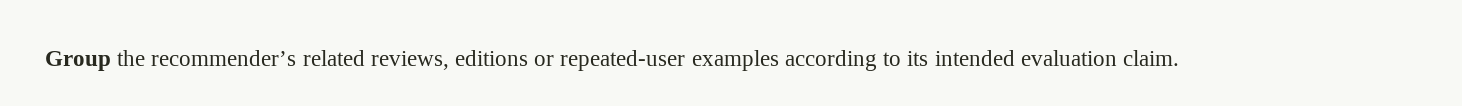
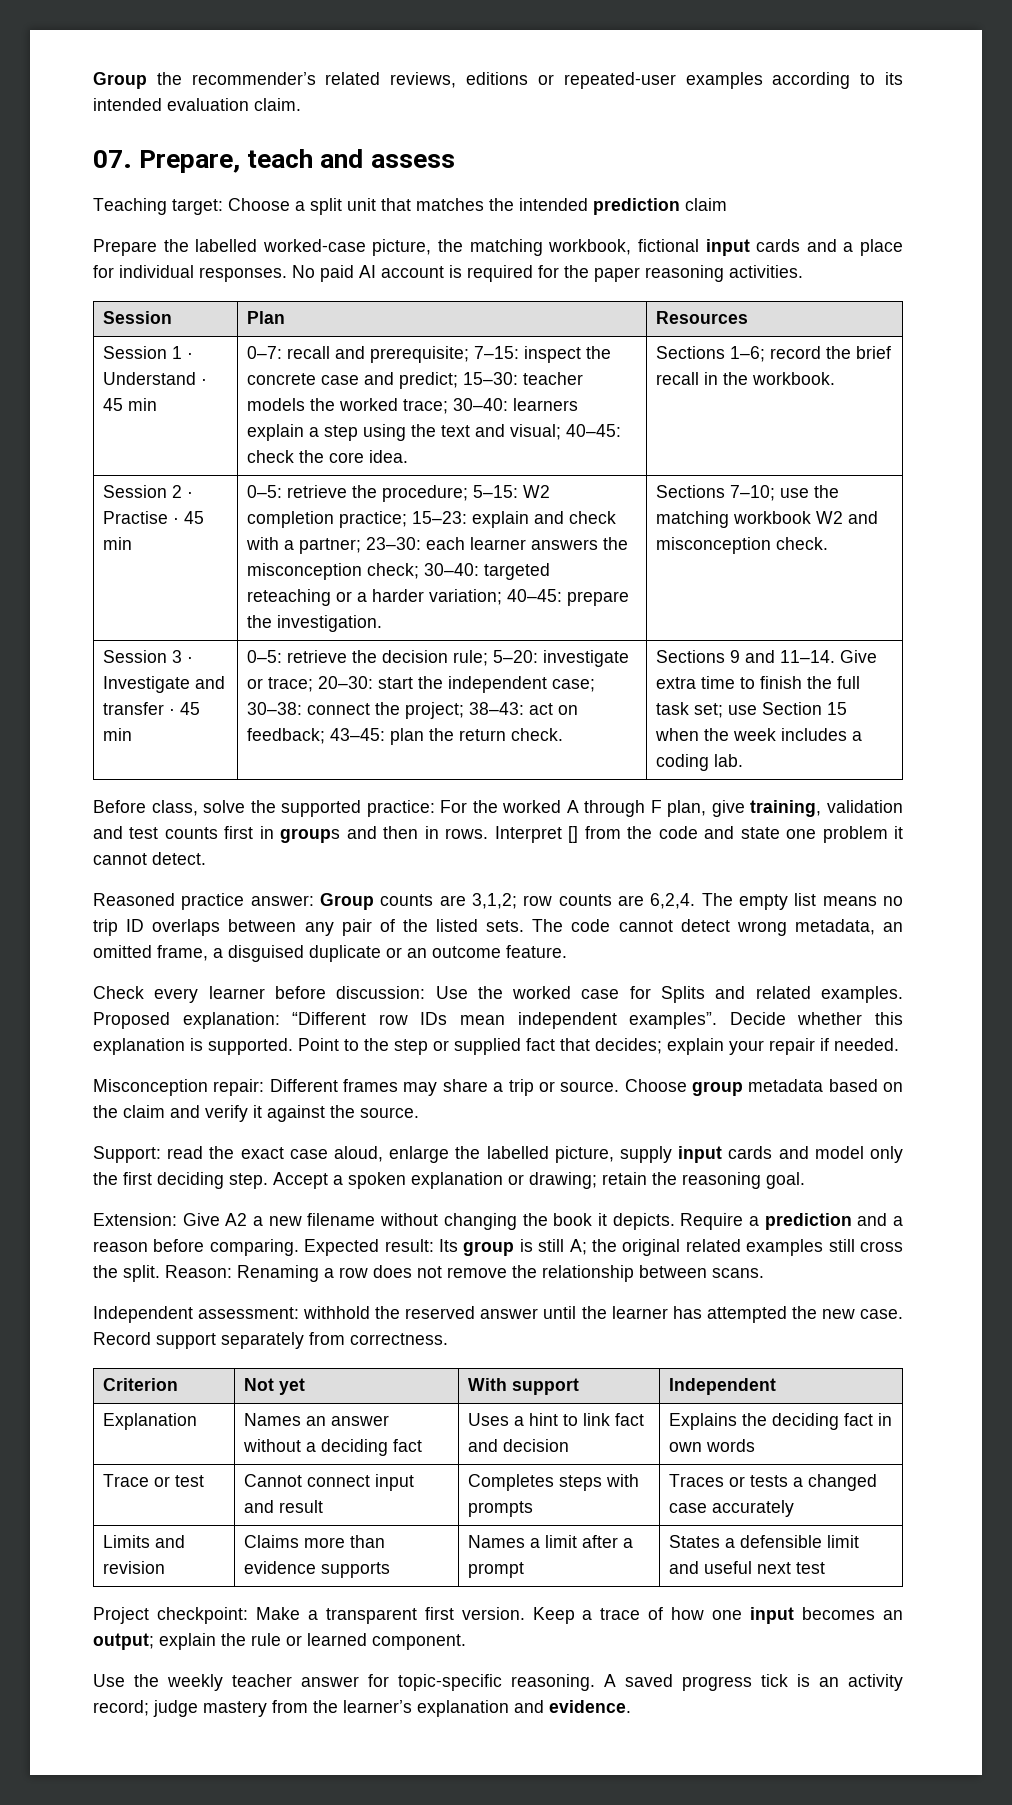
(1179, 58) none -> [93,149,455,173] [93,198,727,215] [93,239,904,256] [93,265,803,282] [103,311,173,324] [247,311,286,324] [656,311,749,324] [103,346,194,359] [103,372,208,385] [103,398,158,411] [247,346,612,363] [247,372,584,389] [247,398,579,414] [247,424,622,441] [247,450,409,463] [656,346,892,362] [656,372,836,385] [103,485,194,498] [103,511,205,524] [103,537,133,550] [247,485,551,502] [247,511,617,528] [246,537,629,554] [247,563,551,580] [247,589,630,606] [247,615,383,632] [656,485,840,501] [656,511,879,528] [656,537,829,554] [103,650,194,663] [103,676,226,693] [103,702,201,715] [103,728,133,741] [247,650,630,667] [247,676,596,693] [247,702,579,719] [247,728,564,745] [656,650,878,663] [656,676,861,689] [656,702,848,718] [655,728,863,741] [656,754,744,771] [93,800,903,817] [93,826,904,843] [93,852,206,865] [93,893,904,910] [93,919,903,936] [93,945,567,962] [93,986,903,1003] [93,1012,904,1029] [93,1038,899,1055] [93,1079,903,1096] [93,1105,419,1122] [93,1146,904,1163] [93,1172,805,1189] [93,1213,903,1230] [93,1239,903,1256] [93,1265,764,1282] [93,1306,904,1323] [93,1332,448,1349] [103,1378,179,1391] [244,1378,306,1395] [468,1378,580,1395] [669,1378,777,1395] [103,1413,198,1430] [244,1413,390,1426] [243,1439,423,1456] [468,1413,645,1426] [468,1439,570,1452] [669,1413,893,1430] [669,1439,756,1452] [103,1474,205,1487] [244,1474,415,1491] [244,1500,324,1513] [468,1474,640,1491] [468,1501,534,1517] [669,1474,878,1491] [669,1500,795,1517] [103,1535,186,1548] [103,1561,166,1574] [244,1535,386,1548] [244,1561,391,1578] [468,1535,634,1548] [468,1562,525,1578] [669,1535,860,1548] [669,1561,826,1574] [93,1607,903,1624] [93,1633,466,1650] [93,1674,903,1691] [93,1700,631,1717] // 07. Prepare, teach and assess // Teaching target: Choose a split unit that matches the intended prediction claim // Prepare the labelled worked-case picture, the matching workbook, fictional input cards and a place for individual responses. No paid AI account is required for the paper reasoning activities. // Session | Plan | Resources // Session 1 · Understand · 45 min | 0–7: recall and prerequisite; 7–15: inspect the concrete case and predict; 15–30: teacher models the worked trace; 30–40: learners explain a step using the text and visual; 40–45: check the core idea. | Sections 1–6; record the brief recall in the workbook. // Session 2 · Practise · 45 min | 0–5: retrieve the procedure; 5–15: W2 completion practice; 15–23: explain and check with a partner; 23–30: each learner answers the misconception check; 30–40: targeted reteaching or a harder variation; 40–45: prepare the investigation. | Sections 7–10; use the matching workbook W2 and misconception check. // Session 3 · Investigate and transfer · 45 min | 0–5: retrieve the decision rule; 5–20: investigate or trace; 20–30: start the independent case; 30–38: connect the project; 38–43: act on feedback; 43–45: plan the return check. | Sections 9 and 11–14. Give extra time to finish the full task set; use Section 15 when the week includes a coding lab. // Before class, solve the supported practice: For the worked A through F plan, give training, validation and test counts first in groups and then in rows. Interpret [] from the code and state one problem it cannot detect. // Reasoned practice answer: Group counts are 3,1,2; row counts are 6,2,4. The empty list means no trip ID overlaps between any pair of the listed sets. The code cannot detect wrong metadata, an omitted frame, a disguised duplicate or an outcome feature. // Check every learner before discussion: Use the worked case for Splits and related examples. Proposed explanation: “Different row IDs mean independent examples”. Decide whether this explanation is supported. Point to the step or supplied fact that decides; explain your repair if needed. // Misconception repair: Different frames may share a trip or source. Choose group metadata based on the claim and verify it against the source. // Support: read the exact case aloud, enlarge the labelled picture, supply input cards and model only the first deciding step. Accept a spoken explanation or drawing; retain the reasoning goal. // Extension: Give A2 a new filename without changing the book it depicts. Require a prediction and a reason before comparing. Expected result: Its group is still A; the original related examples still cross the split. Reason: Renaming a row does not remove the relationship between scans. // Independent assessment: withhold the reserved answer until the learner has attempted the new case. Record support separately from correctness. // Criterion | Not yet | With support | Independent // Explanation | Names an answer without a deciding fact | Uses a hint to link fact and decision | Explains the deciding fact in own words // Trace or test | Cannot connect input and result | Completes steps with prompts | Traces or tests a changed case accurately // Limits and revision | Claims more than evidence supports | Names a limit after a prompt | States a defensible limit and useful next test // Project checkpoint: Make a transparent first version. Keep a trace of how one input becomes an output; explain the rule or learned component. // Use the weekly teacher answer for topic-specific reasoning. A saved progress tick is an activity record; judge mastery from the learner’s explanation and evidence.

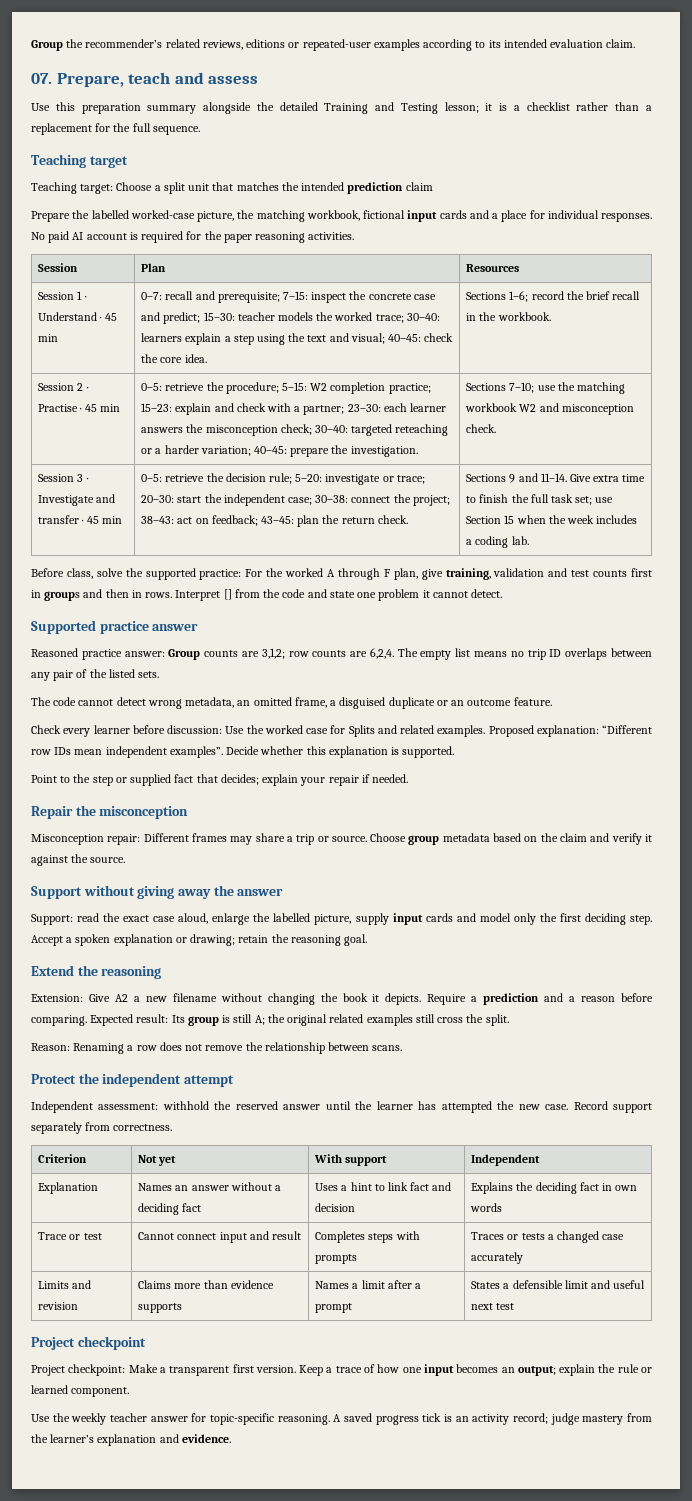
(455, 161) none -> [31,102,652,114] [31,123,200,135] [31,154,128,168] // Use this preparation summary alongside the detailed Training and Testing lesson; it is a checklist rather than a replacement for the full sequence. // Teaching target
(206, 858) none -> [31,620,199,634] // Supported practice answer
(525, 926) none -> (160, 674) //
(293, 1046) none -> (455, 752) //
(899, 1044) none -> [31,805,189,819] // Repair the misconception
(419, 1112) none -> [31,885,284,899] // Support without giving away the answer
(805, 1180) none -> [31,965,162,979] // Extend the reasoning
(160, 1273) none -> (509, 1020) //
(764, 1273) none -> [31,1073,234,1087] // Protect the independent attempt
(826, 1568) none -> [31,1336,146,1350] // Project checkpoint

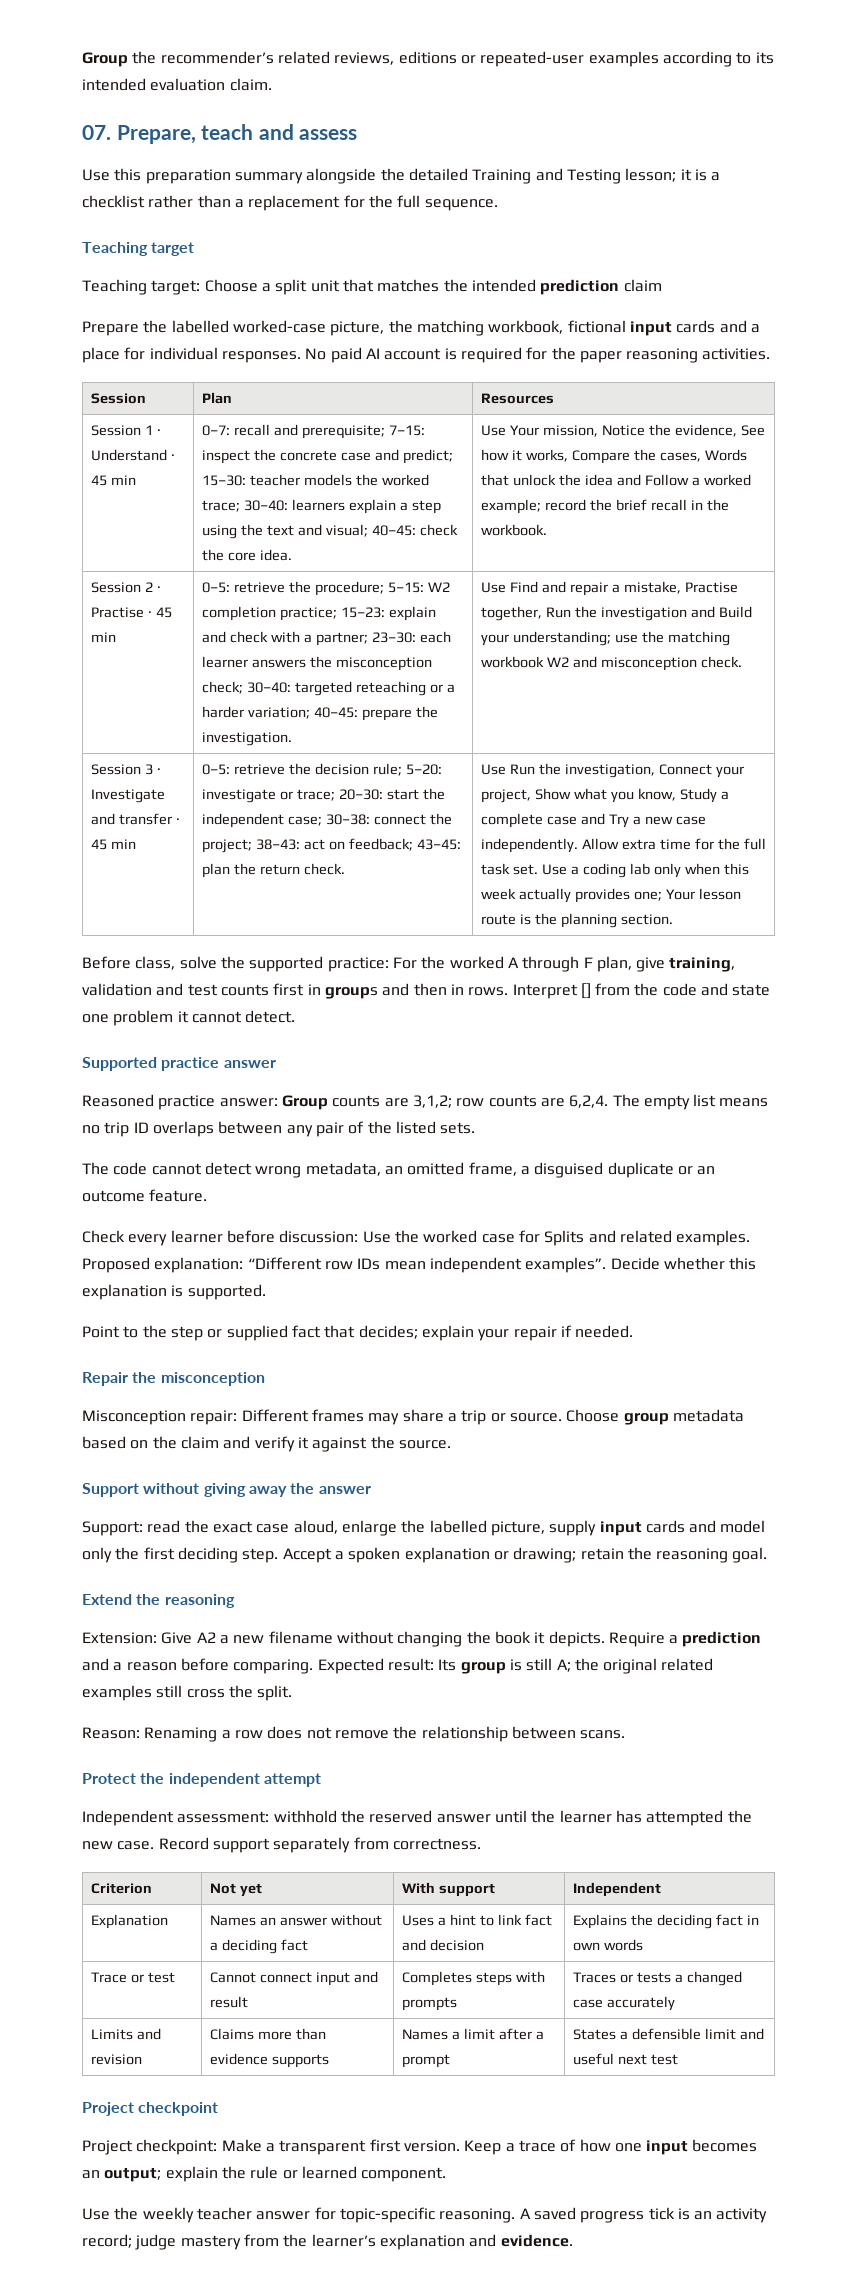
[466,291,529,302] Sections 1–6; -> [481,424,765,437] [481,449,747,464] [481,474,751,486] [481,499,542,514] Use Your mission, Notice the evidence, See how it works, Compare the cases, Words that unlock the idea and Follow a worked example;
[466,382,535,393] Sections 7–10; -> [481,581,738,596] [481,606,752,621] [481,631,612,646] Use Find and repair a mistake, Practise together, Run the investigation and Build your understanding;
[466,473,646,483] [466,494,614,505] [466,515,638,524] [466,536,529,548] Sections 9 and 11–14. Give extra time to finish the full task set; use Section 15 when the week includes a coding lab. -> [481,763,744,778] [481,788,729,803] [481,813,706,828] [481,838,766,853] [481,863,749,878] [481,888,741,903] [481,913,673,928] Use Run the investigation, Connect your project, Show what you know, Study a complete case and Try a new case independently. Allow extra time for the full task set. Use a coding lab only when this week actually provides one; Your lesson route is the planning section.

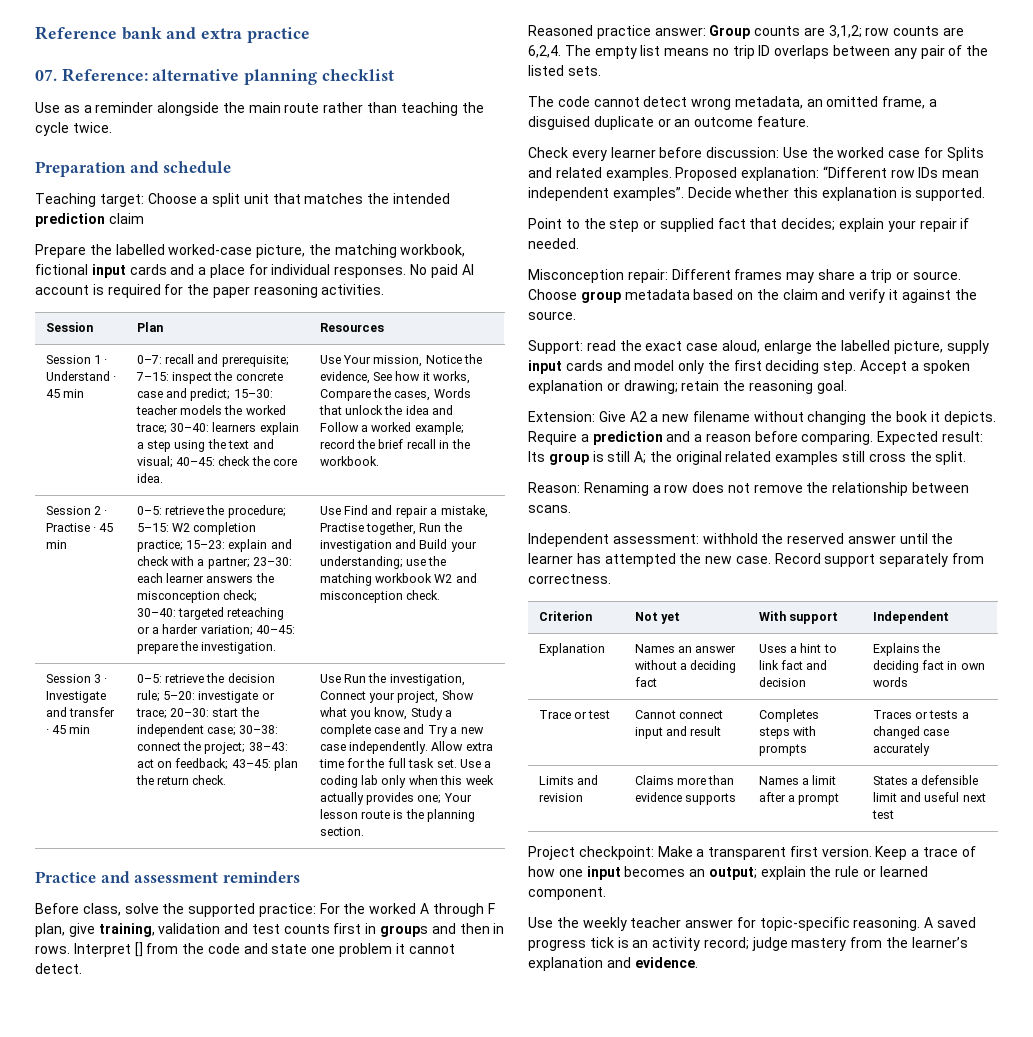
[82,51,774,67] [82,78,272,91] [82,124,358,144] [82,168,721,184] [82,195,498,211] [82,242,195,256] Group the recommender’s related reviews, editions or repeated-user examples according to its intended evaluation claim. // 07. Prepare, teach and assess // Use this preparation summary alongside the detailed Training and Testing lesson; it is a checklist rather than a replacement for the full sequence. // Teaching target -> [35,26,310,43] [35,68,394,85] [35,102,484,116] [35,122,112,136] [35,161,232,177] Reference bank and extra practice // 07. Reference: alternative planning checklist // Use as a reminder alongside the main route rather than teaching the cycle twice. // Preparation and schedule
(673, 919) none -> [35,871,300,883] // Practice and assessment reminders
[82,1057,276,1071] // Supported practice answer -> (82, 968) none
[82,1372,265,1386] // Repair the misconception -> (579, 243) none
[82,1483,371,1497] // Support without giving away the answer -> (576, 315) none
[82,1594,235,1608] // Extend the reasoning -> (847, 387) none
[82,1773,321,1787] // Protect the independent attempt -> (571, 509) none
[82,2102,219,2116] // Project checkpoint -> (894, 814) none

